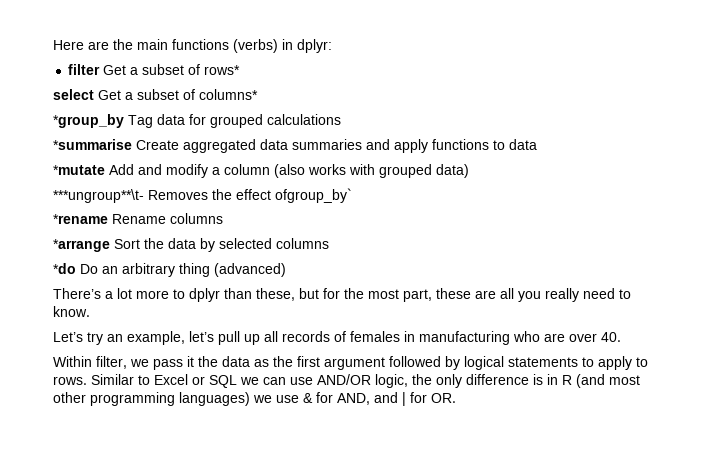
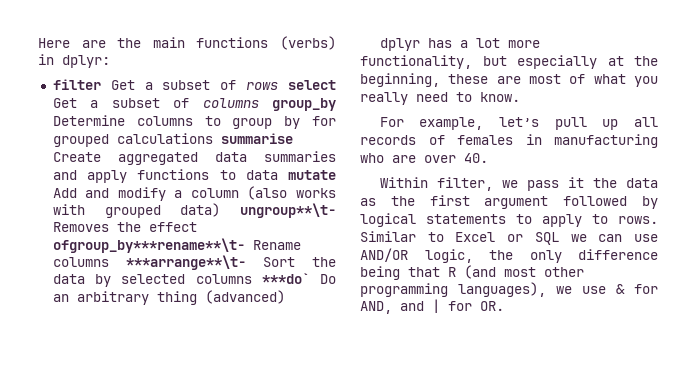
[204,65,241,75] rows* // -> [246,82,279,90] rows
[199,89,258,100] [53,114,185,128] columns* // *group_by Tag data -> [202,98,336,111] [52,115,301,129] columns group_by Determine columns to group by
[53,139,132,150] // *summarise -> [220,133,293,144] summarise
[53,165,105,175] // *mutate -> [288,170,336,180] mutate
[53,189,144,203] // ***ungroup**\t- -> [240,203,336,218] ungroup**\t-
[275,188,352,203] [53,214,108,224] ofgroup_by` // *rename -> [52,238,245,253] ofgroup_by***rename**\t-
[53,239,110,252] // *arrange -> [125,255,246,270] ***arrange**\t-
[53,263,76,274] // *do -> [261,273,310,284] ***do`
[53,288,101,299] There’s -> [379,38,452,51] dplyr has
[173,288,514,302] to dplyr than these, but for the most part, these are all -> [360,55,658,69] [360,73,626,87] functionality, but especially at the beginning, these are most of what
[53,332,123,345] Let’s try an -> [379,117,404,127] For
[533,374,558,385] is in -> [360,266,440,280] being that
[179,392,250,406] languages) -> [458,282,546,297] languages),

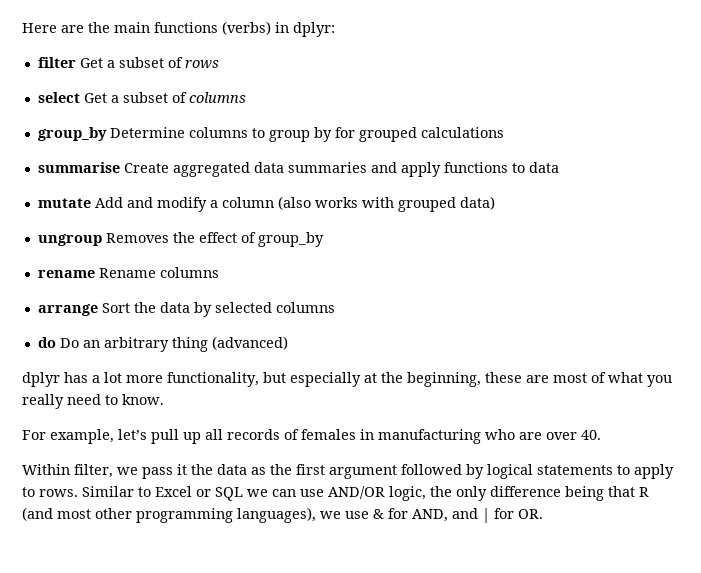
(279, 86) none -> (219, 64) //
(259, 103) none -> (246, 97) //
(213, 138) none -> (504, 132) //
(278, 175) none -> (559, 167) //
[240,203,336,218] ungroup**\t- -> [37,234,102,246] // ungroup
[52,238,245,253] ofgroup_by***rename**\t- -> [240,232,324,247] [37,270,95,278] of group_by // rename
[125,255,246,270] ***arrange**\t- -> [37,304,98,316] // arrange
[261,273,310,284] ***do` -> [37,337,56,348] // do

